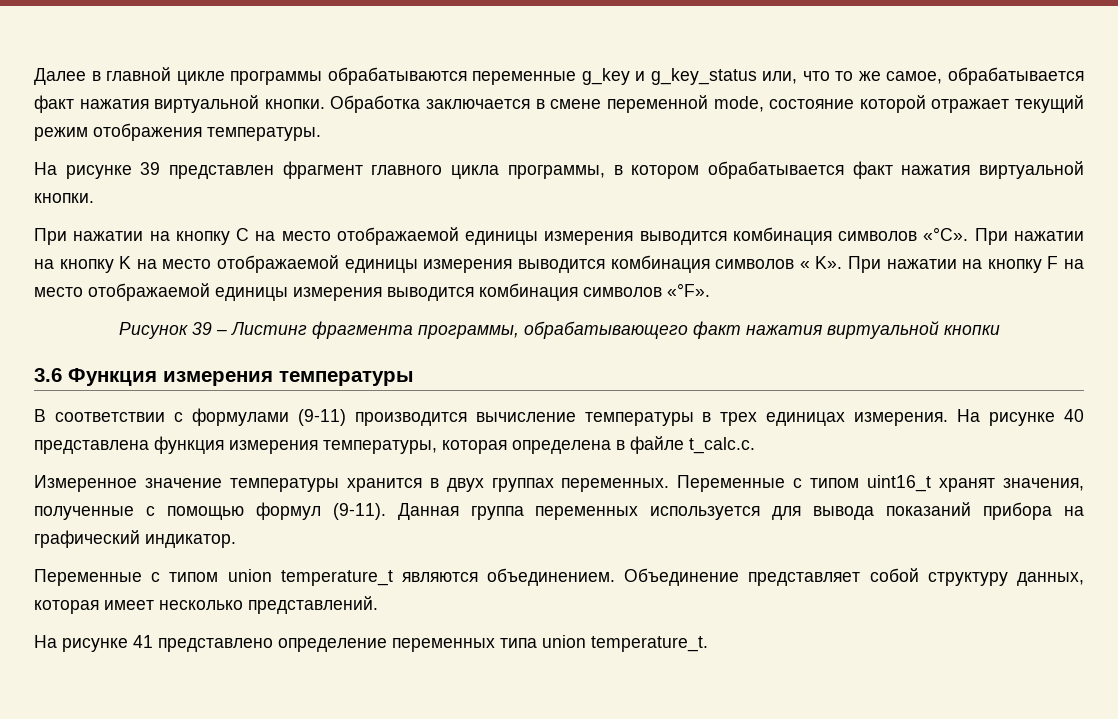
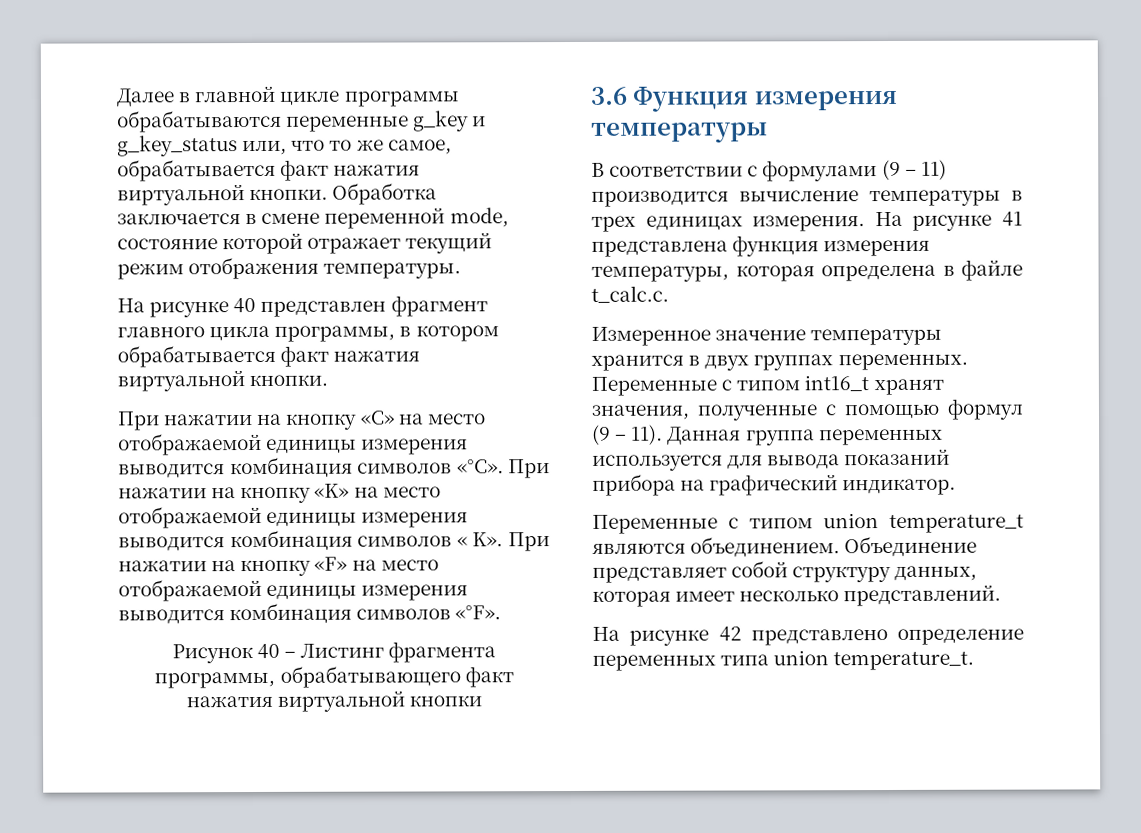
[140,162,161,175] 39 -> [233,297,257,314] 40
[236,228,250,241] C -> [359,410,395,425] «C»
[119,256,132,269] K -> [314,483,350,498] «K»
[1047,256,1059,269] F -> [314,556,348,571] «F»
[191,322,212,335] 39 -> [256,643,280,659] 40
[297,409,346,426] (9-11) -> [881,159,947,181] (9 – 11)
[1064,409,1085,422] 40 -> [1002,211,1024,227] 41
[867,475,932,492] uint16_t -> [804,375,870,392] int16_t
[332,503,386,520] (9-11). -> [592,424,664,445] (9 – 11).
[133,635,153,648] 41 -> [718,626,742,642] 42

